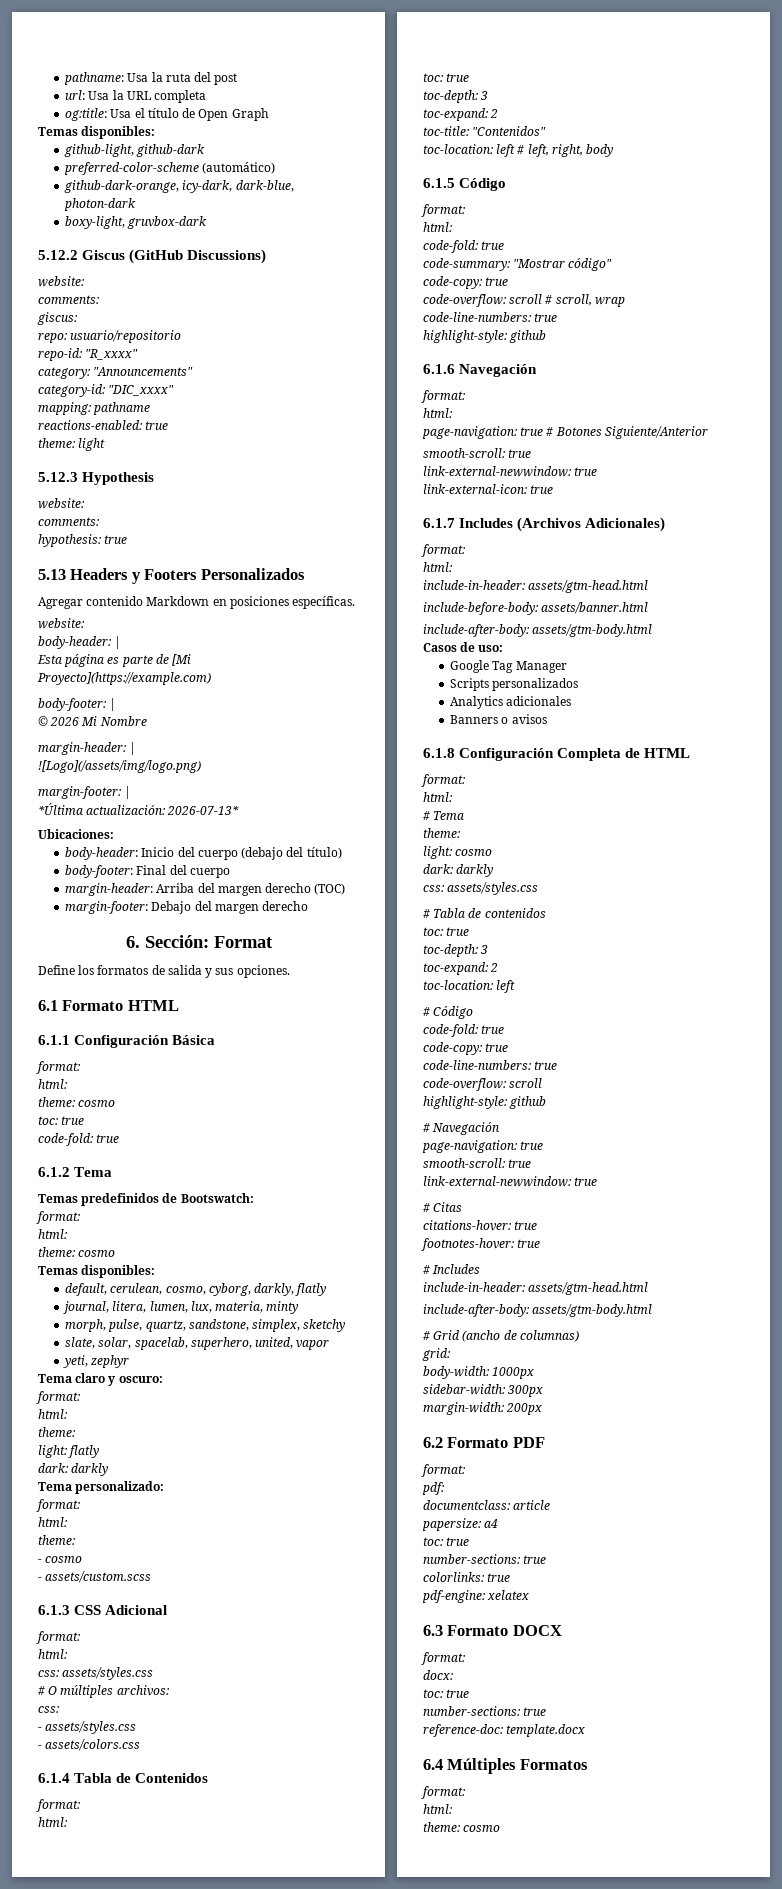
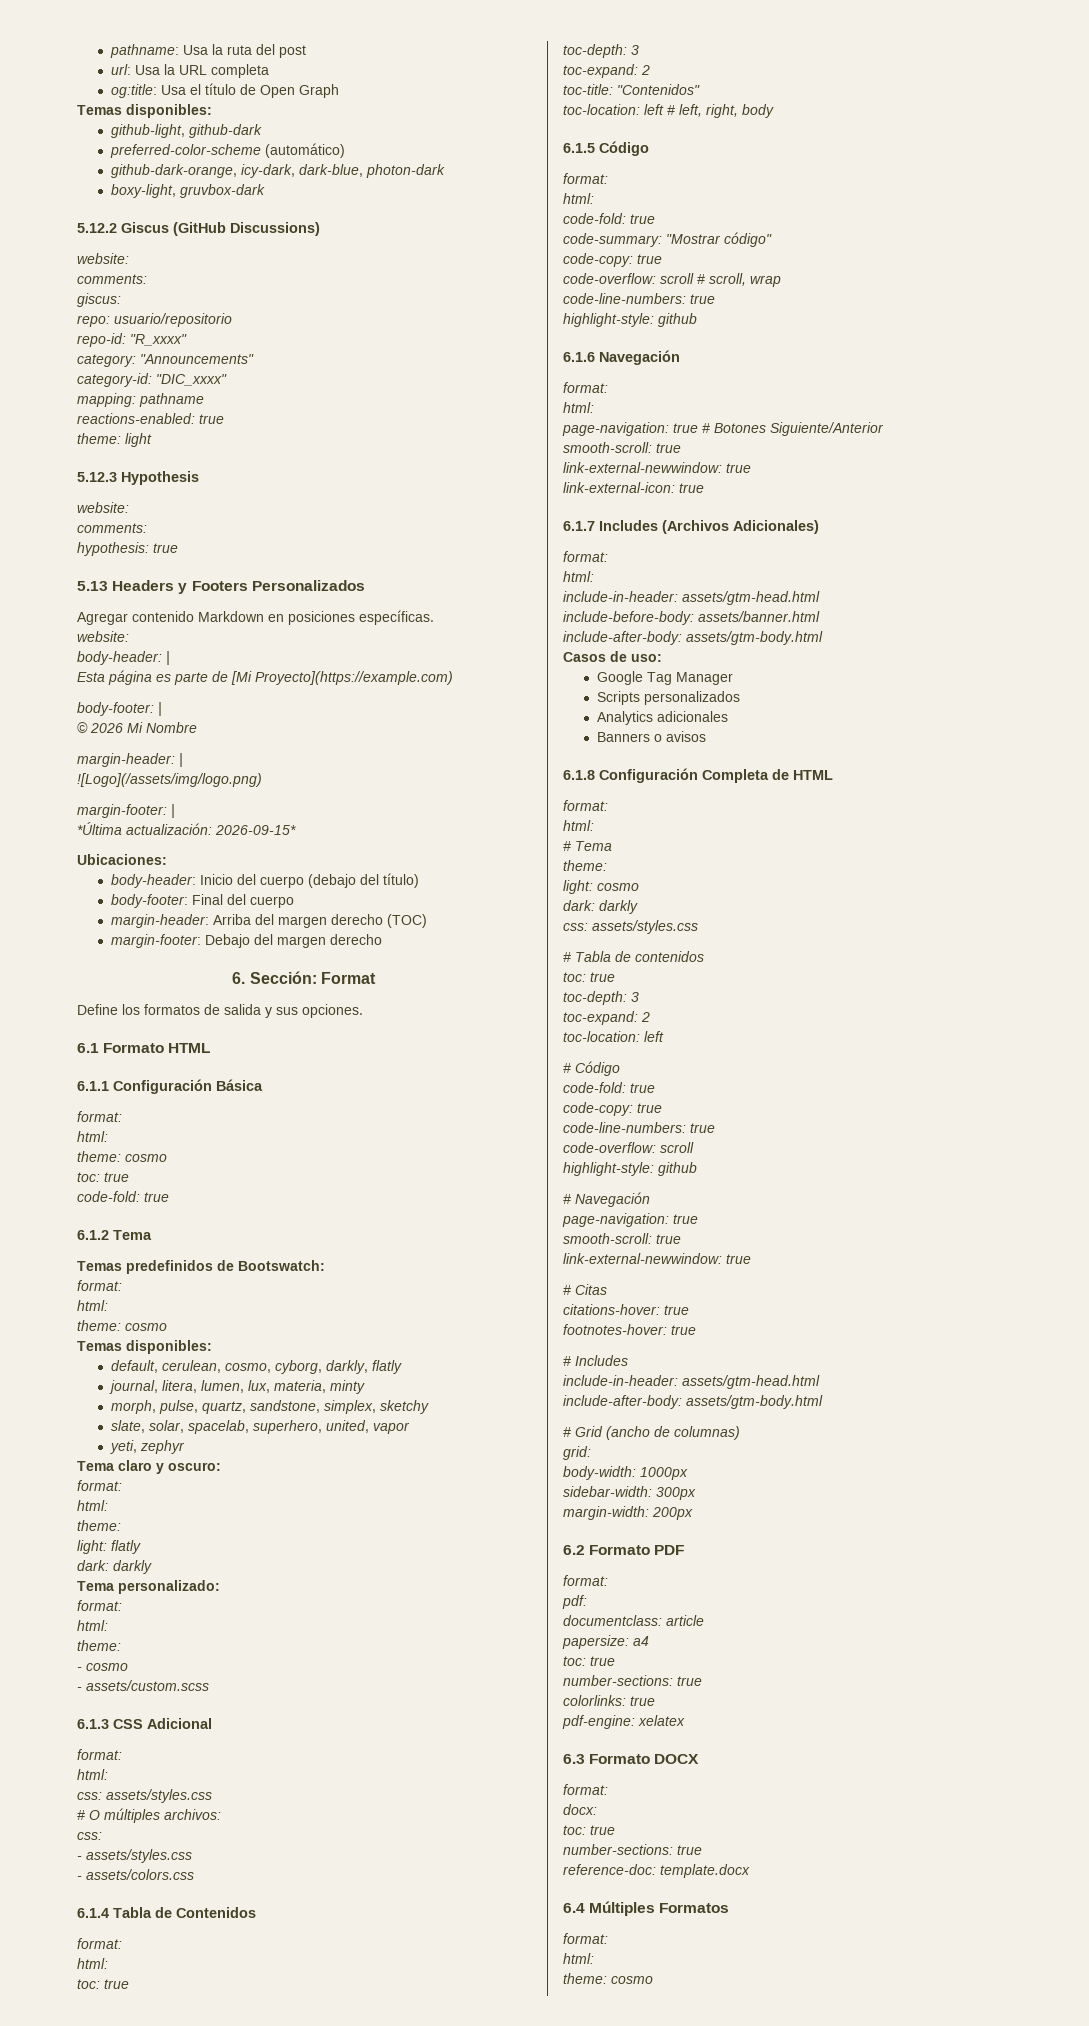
[167,805,240,815] 2026-07-13* -> [215,825,296,835] 2026-09-15*

